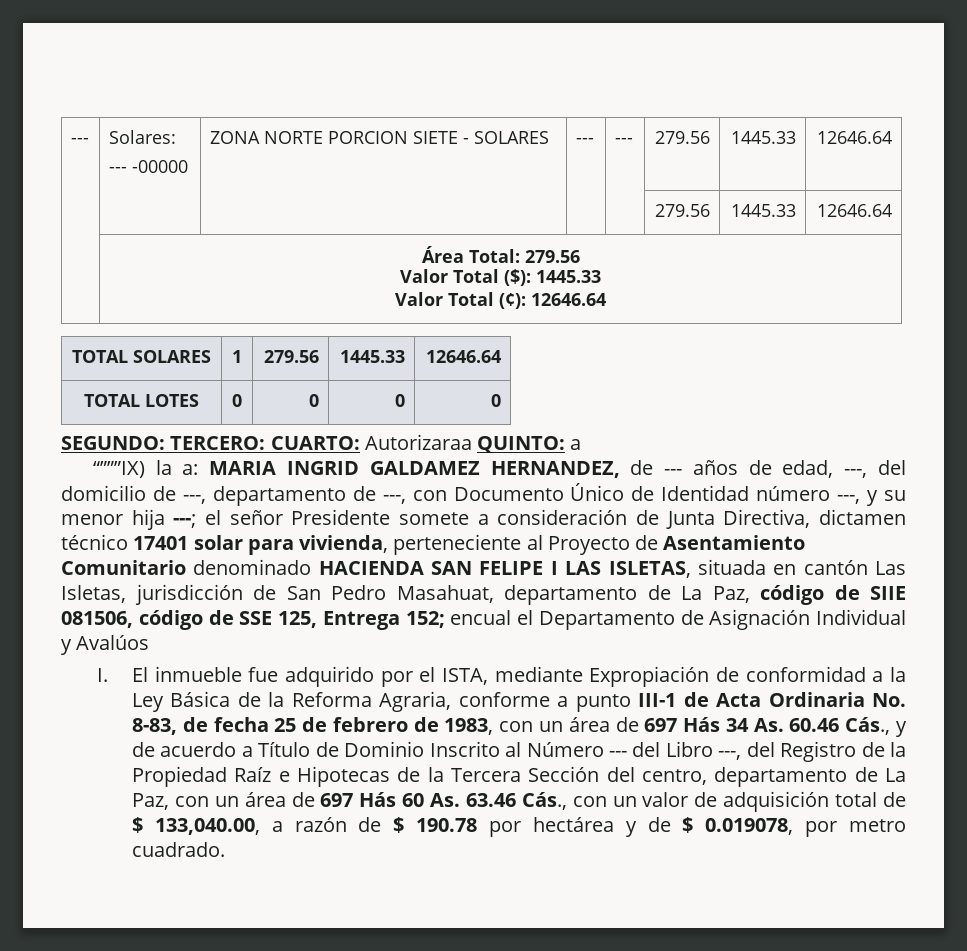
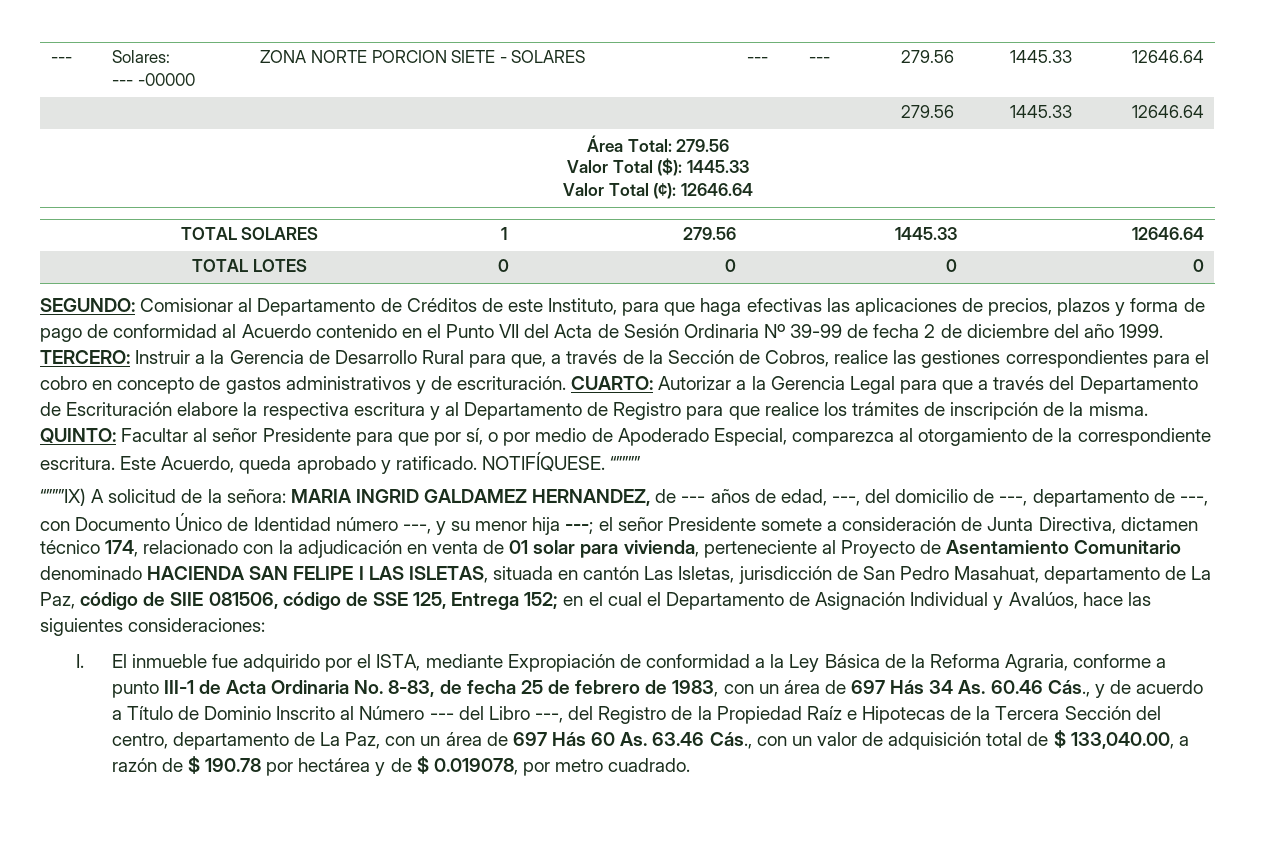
[170,434,582,453] [92,460,199,478] TERCERO: CUARTO: Autorizaraa QUINTO: a // “”””IX) la a: -> [140,298,1205,316] [40,324,1164,342] [40,350,1209,368] [40,376,1198,394] [40,402,1148,420] [40,428,1211,446] [40,451,642,474] [40,488,286,506] Comisionar al Departamento de Créditos de este Instituto, para que haga efectivas las aplicaciones de precios, plazos y forma de pago de conformidad al Acuerdo contenido en el Punto VII del Acta de Sesión Ordinaria Nº 39-99 de fecha 2 de diciembre del año 1999. TERCERO: Instruir a la Gerencia de Desarrollo Rural para que, a través de la Sección de Cobros, realice las gestiones correspondientes para el cobro en concepto de gastos administrativos y de escrituración. CUARTO: Autorizar a la Gerencia Legal para que a través del Departamento de Escrituración elabore la respectiva escritura y al Departamento de Registro para que realice los trámites de inscripción de la misma. QUINTO: Facultar al señor Presidente para que por sí, o por medio de Apoderado Especial, comparezca al otorgamiento de la correspondiente escritura. Este Acuerdo, queda aprobado y ratificado. NOTIFÍQUESE. “”””” // “”””IX) A solicitud de la señora:
[133,536,189,550] 17401 -> [105,540,529,558] 174, relacionado con la adjudicación en venta de 01
[450,610,512,625] encual -> [563,592,642,606] en el cual
[76,635,150,650] Avalúos -> [1008,592,1151,609] [40,618,266,636] Avalúos, hace las siguientes consideraciones:

